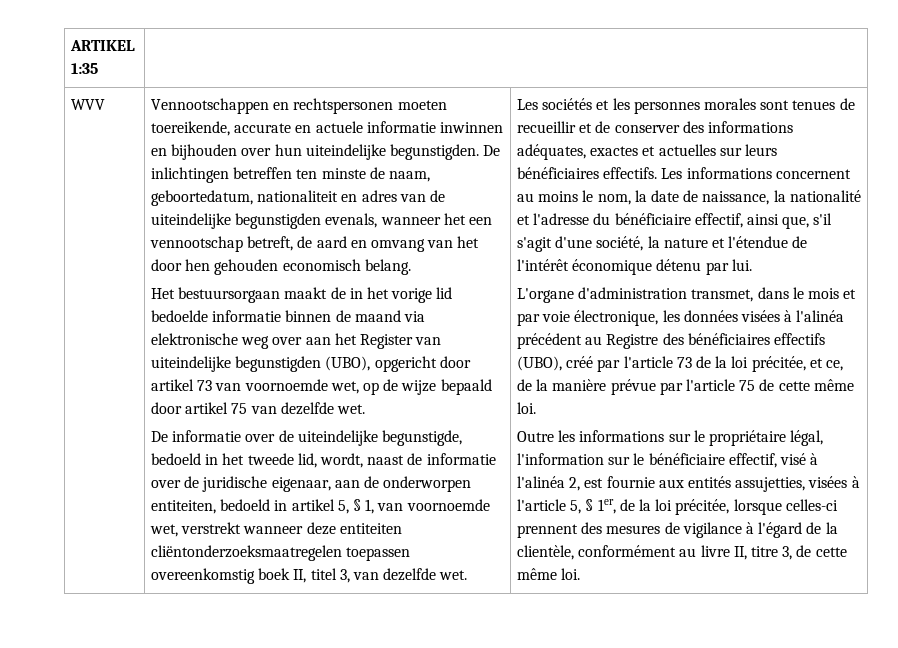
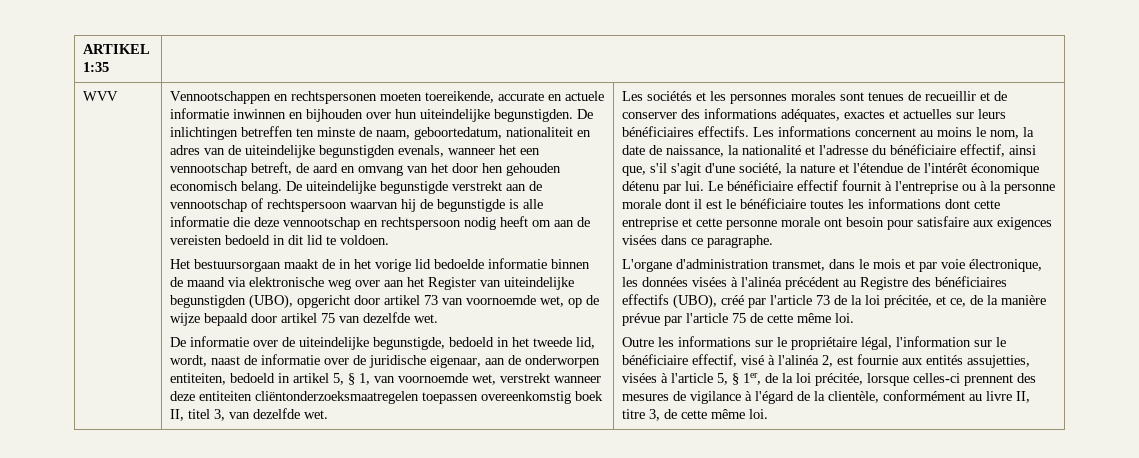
(411, 267) none -> [286,181,543,194] [170,198,544,212] [170,216,591,230] [170,235,390,245] De uiteindelijke begunstigde verstrekt aan de vennootschap of rechtspersoon waarvan hij de begunstigde is alle informatie die deze vennootschap en rechtspersoon nodig heeft om aan de vereisten bedoeld in dit lid te voldoen.
(752, 265) none -> [708,180,1056,194] [622,198,1001,209] [622,216,1053,230] [622,235,774,248] Le bénéficiaire effectif fournit à l'entreprise ou à la personne morale dont il est le bénéficiaire toutes les informations dont cette entreprise et cette personne morale ont besoin pour satisfaire aux exigences visées dans ce paragraphe.

